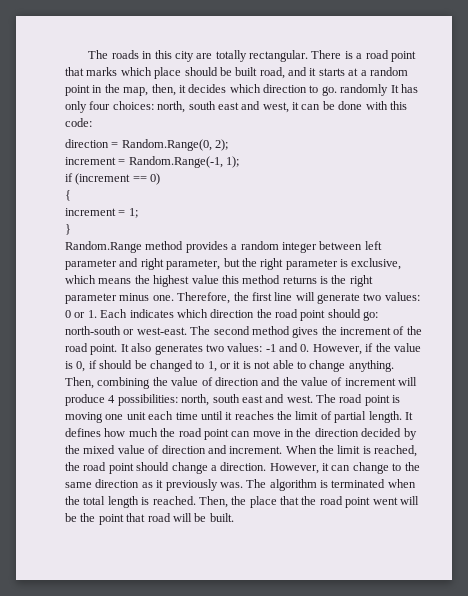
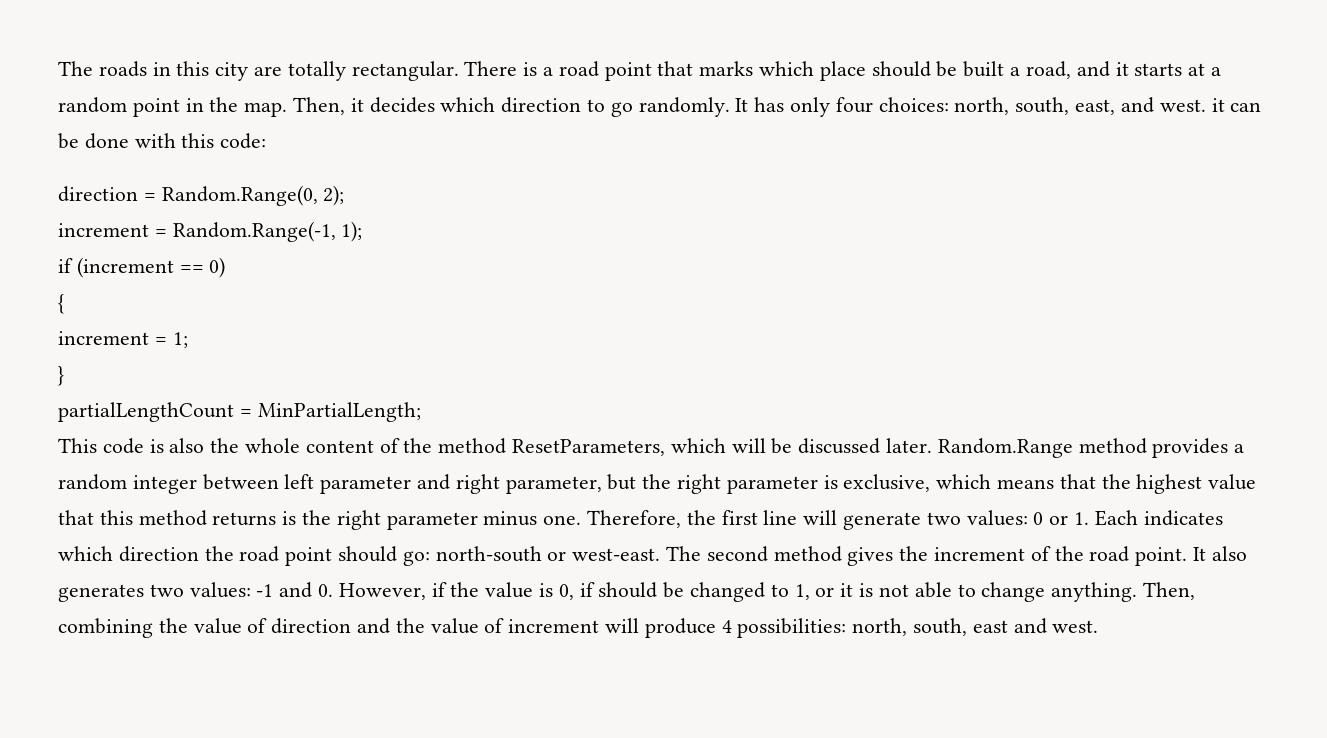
(258, 71) none -> [1010,67,1021,76] a
[123,84,176,96] map, then, -> [244,97,346,117] map. Then,
[321,84,389,96] go. randomly -> [610,97,730,117] go randomly.
[188,101,289,113] south east and west, -> [1015,97,1206,115] south, east, and west.
(71, 229) none -> [58,402,421,422] [58,438,933,456] partialLengthCount = MinPartialLength; // This code is also the whole content of the method ResetParameters, which will be discussed later.
(132, 281) none -> [1059,474,1096,489] that
(219, 279) none -> [58,510,94,525] that
[212,394,240,403] south -> [913,618,968,636] south,
[316,394,401,406] [65,411,413,423] [65,428,417,440] [65,445,418,457] [65,462,420,474] [65,479,416,491] [65,496,419,508] [65,513,234,525] The road point is moving one unit each time until it reaches the limit of partial length. It defines how much the road point can move in the direction decided by the mixed value of direction and increment. When the limit is reached, the road point should change a direction. However, it can change to the same direction as it previously was. The algorithm is terminated when the total length is reached. Then, the place that the road point went will be the point that road will be built. -> (1099, 626) none

